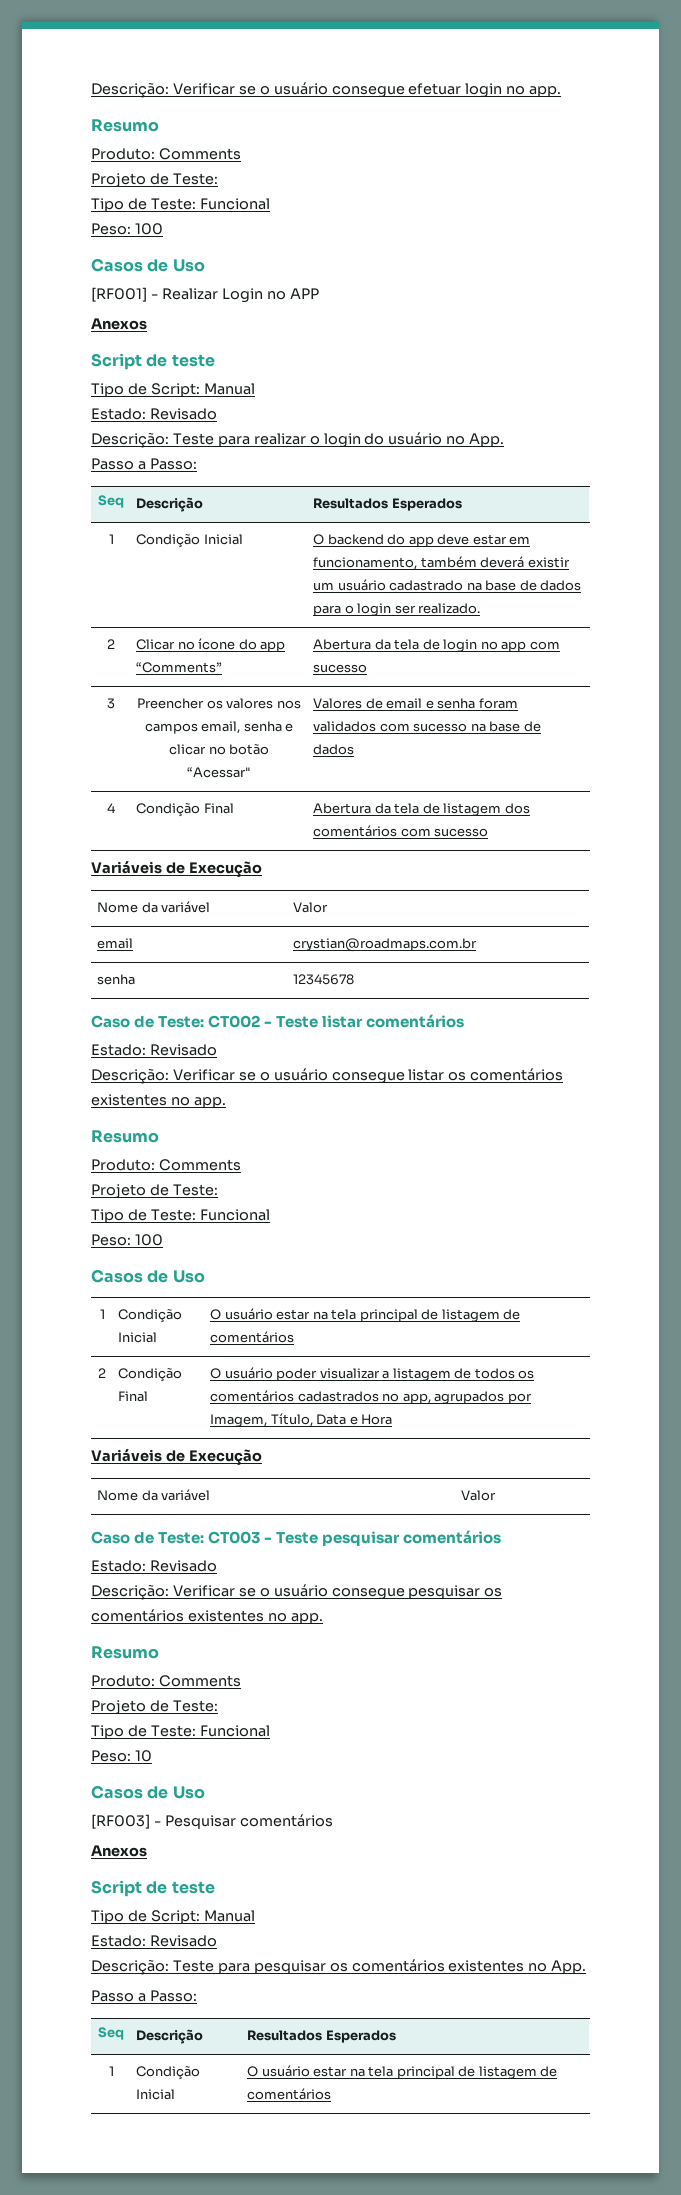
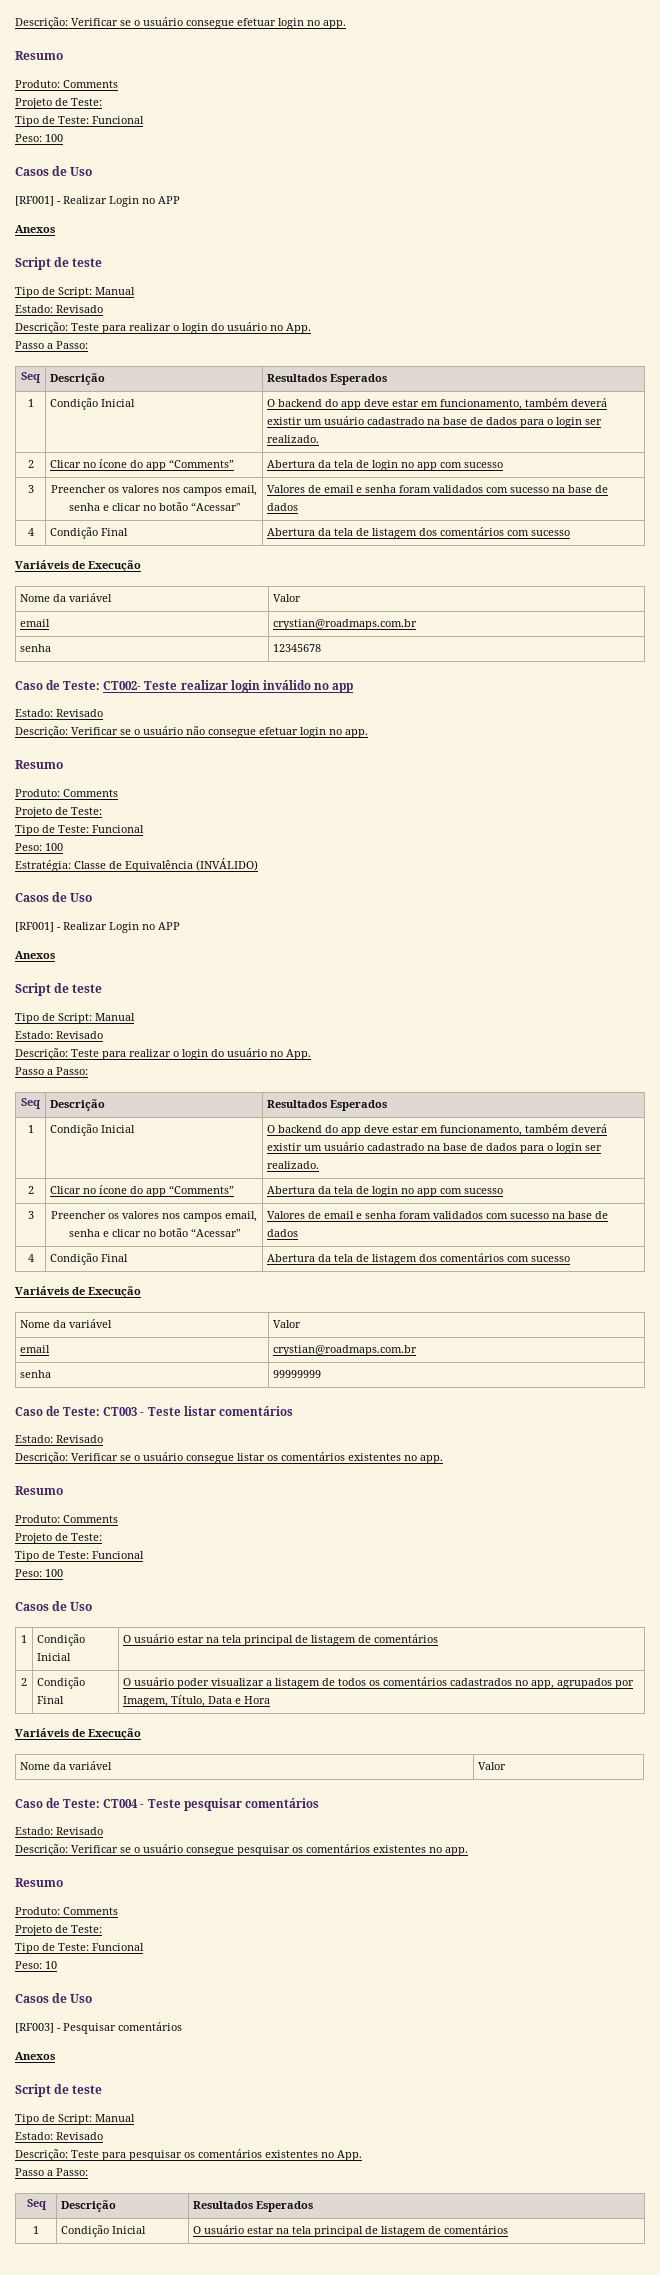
[208,1015,261,1028] CT002 -> [103,680,353,693] [15,709,103,717] [15,726,368,738] [15,760,63,769] [15,789,118,797] [15,807,102,818] [15,825,144,836] [15,843,63,851] [15,858,258,872] [15,892,93,902] [15,922,180,933] [15,951,55,959] [15,983,103,996] [15,1013,135,1024] [15,1031,103,1039] [15,1048,311,1060] [15,1067,88,1075] [21,1098,41,1109] [50,1099,106,1111] [267,1100,388,1111] [27,1125,34,1133] [50,1124,136,1136] [267,1124,608,1136] [267,1142,603,1154] [267,1161,320,1169] [27,1186,34,1194] [50,1185,235,1197] [267,1186,504,1197] [27,1211,34,1219] [50,1211,257,1222] [68,1228,240,1237] [267,1211,609,1219] [267,1229,299,1237] [27,1254,34,1262] [50,1253,129,1265] [267,1253,571,1265] [15,1286,141,1298] [20,1319,113,1328] [273,1320,302,1328] [20,1345,51,1353] [273,1345,418,1356] [20,1370,52,1378] [273,1370,322,1378] [15,1406,138,1416] CT002- Teste realizar login inválido no app // Estado: Revisado // Descrição: Verificar se o usuário não consegue efetuar login no app. // Resumo // Produto: Comments // Projeto de Teste: // Tipo de Teste: Funcional // Peso: 100 // Estratégia: Classe de Equivalência (INVÁLIDO) // Casos de Uso // [RF001] - Realizar Login no APP // Anexos // Script de teste // Tipo de Script: Manual // Estado: Revisado // Descrição: Teste para realizar o login do usuário no App. // Passo a Passo: // Seq | Descrição | Resultados Esperados // 1 | Condição Inicial | O backend do app deve estar em funcionamento, também deverá existir um usuário cadastrado na base de dados para o login ser realizado. // 2 | Clicar no ícone do app “Comments” | Abertura da tela de login no app com sucesso // 3 | Preencher os valores nos campos email, senha e clicar no botão “Acessar" | Valores de email e senha foram validados com sucesso na base de dados // 4 | Condição Final | Abertura da tela de listagem dos comentários com sucesso // Variáveis de Execução // Nome da variável | Valor // email | crystian@roadmaps.com.br // senha | 99999999 // Caso de Teste: CT003
[208,1531,261,1544] CT003 -> [103,1799,139,1808] CT004

